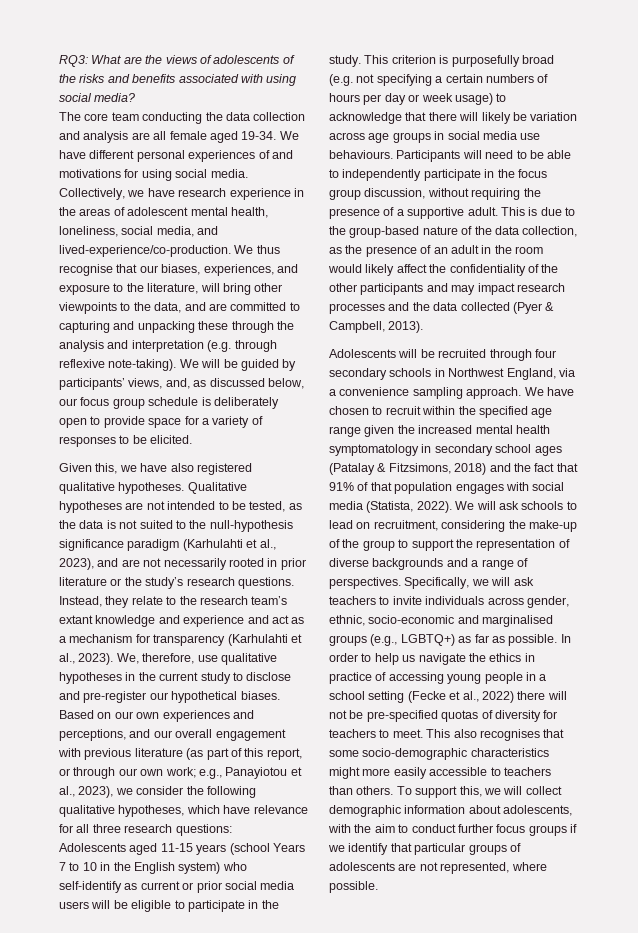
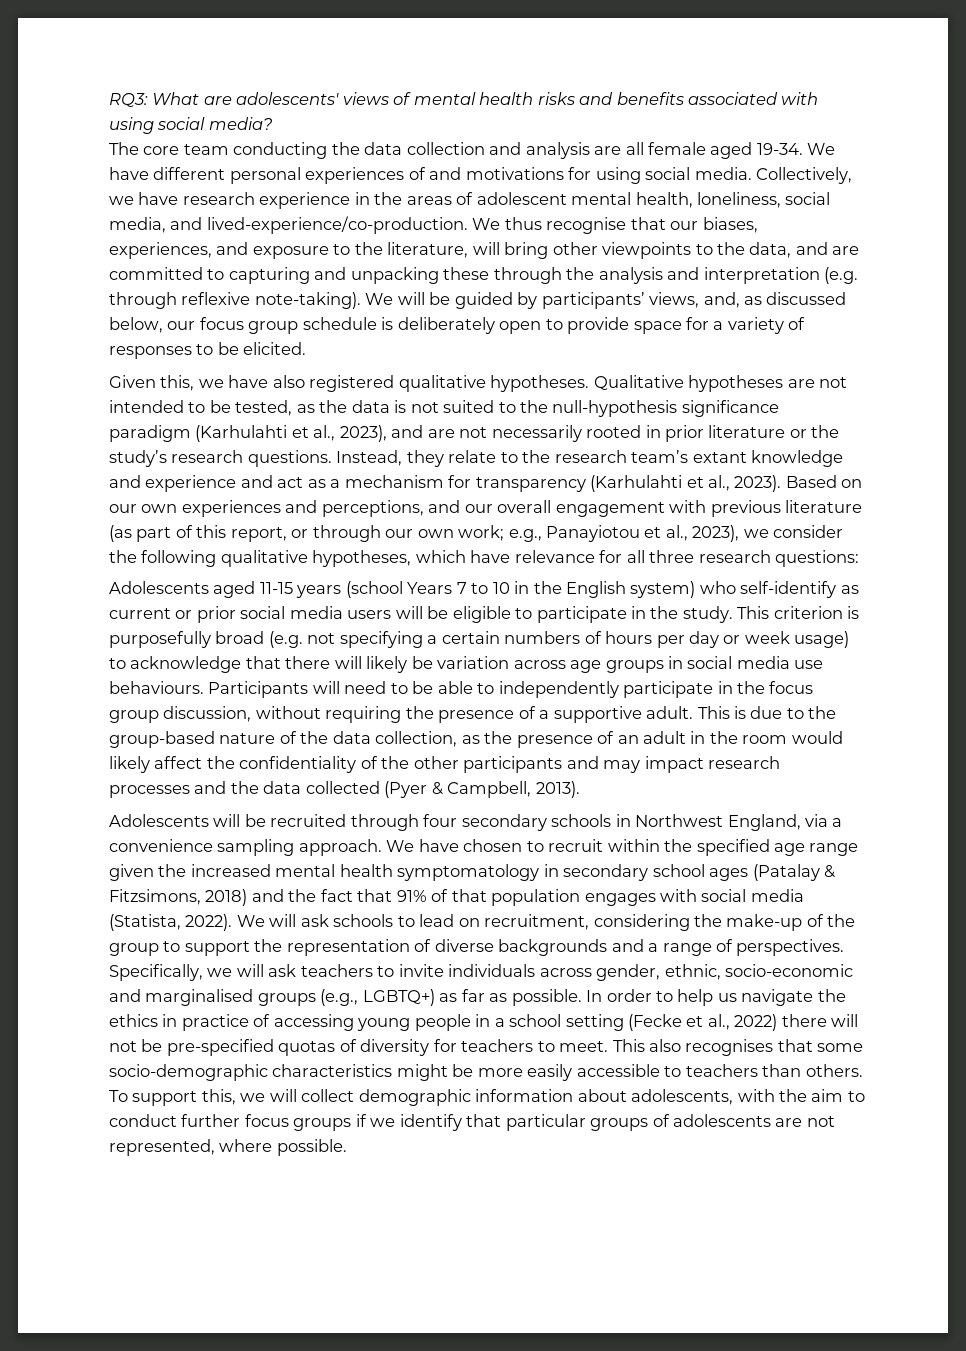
[145,55,163,64] the -> [236,92,340,105] adolescents'
[213,55,295,64] [59,74,76,83] adolescents of the -> [413,92,534,105] mental health
[116,653,277,665] [59,672,292,684] [59,691,280,703] We, therefore, use qualitative hypotheses in the current study to disclose and pre-register our hypothetical biases. -> (782, 483) none
(360, 773) none -> [452,1064,474,1077] be

